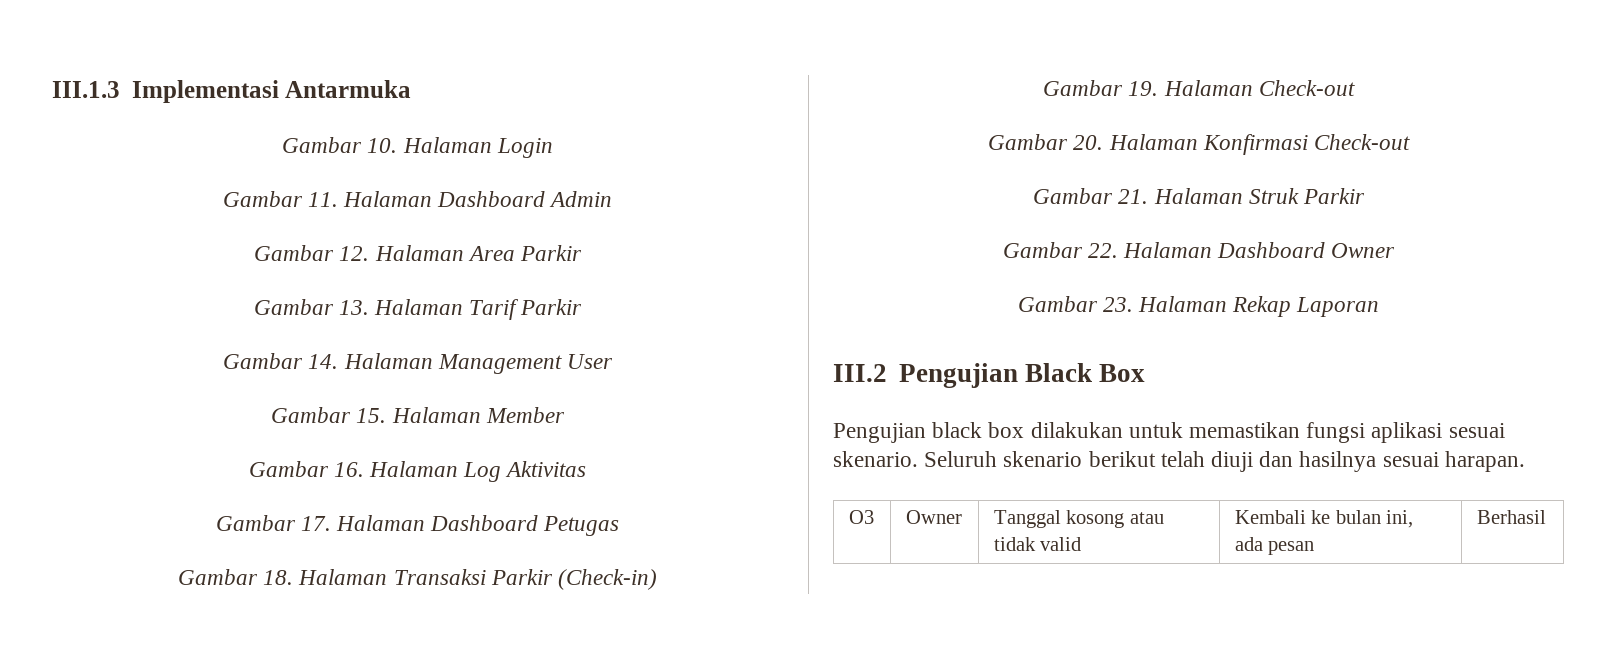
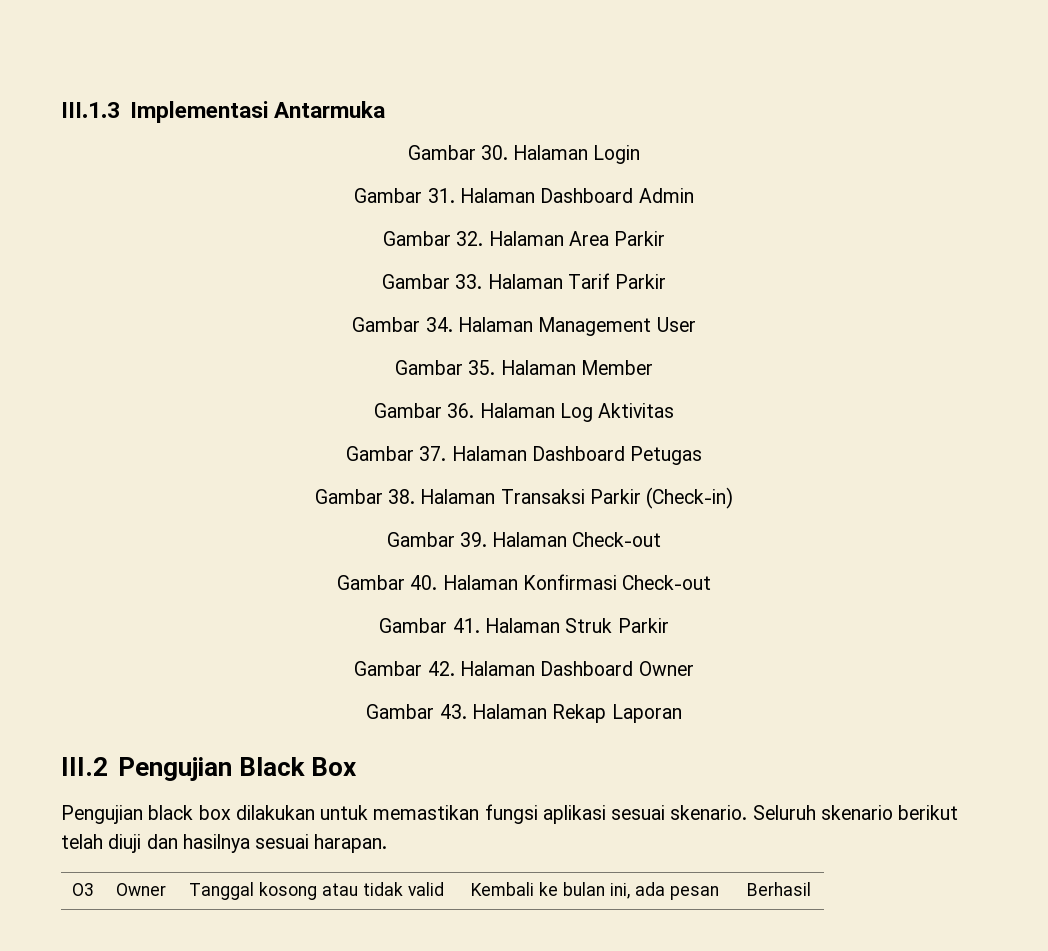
[367,138,398,153] 10. -> [480,145,508,160] 30.
[307,192,338,207] 11. -> [427,188,455,203] 31.
[339,246,370,261] 12. -> [456,231,484,246] 32.
[338,300,369,315] 13. -> [455,274,483,289] 33.
[308,354,339,369] 14. -> [425,317,453,332] 34.
[356,408,387,423] 15. -> [468,360,496,375] 35.
[333,462,364,477] 16. -> [447,403,475,418] 36.
[300,516,331,531] 17. -> [419,446,447,461] 37.
[263,570,294,585] 18. -> [388,489,416,504] 38.
[1128,81,1159,96] 19. -> [459,532,487,547] 39.
[1073,135,1104,150] 20. -> [410,575,438,590] 40.
[1118,189,1149,204] 21. -> [452,618,480,633] 41.
[1087,243,1118,258] 22. -> [427,661,455,676] 42.
[1102,297,1133,312] 23. -> [439,704,467,719] 43.

